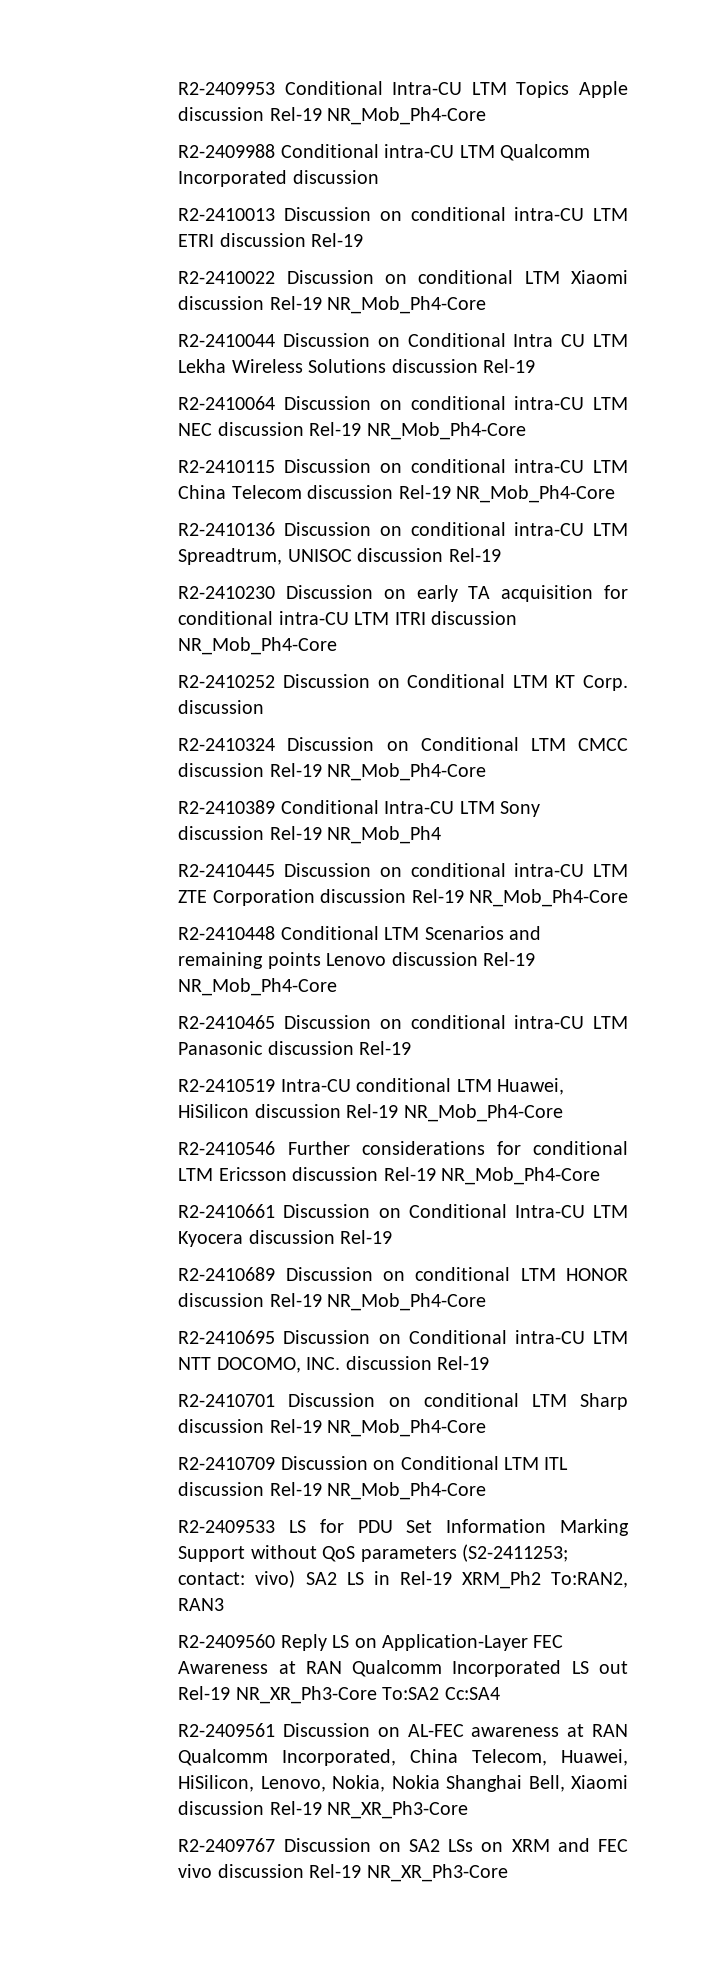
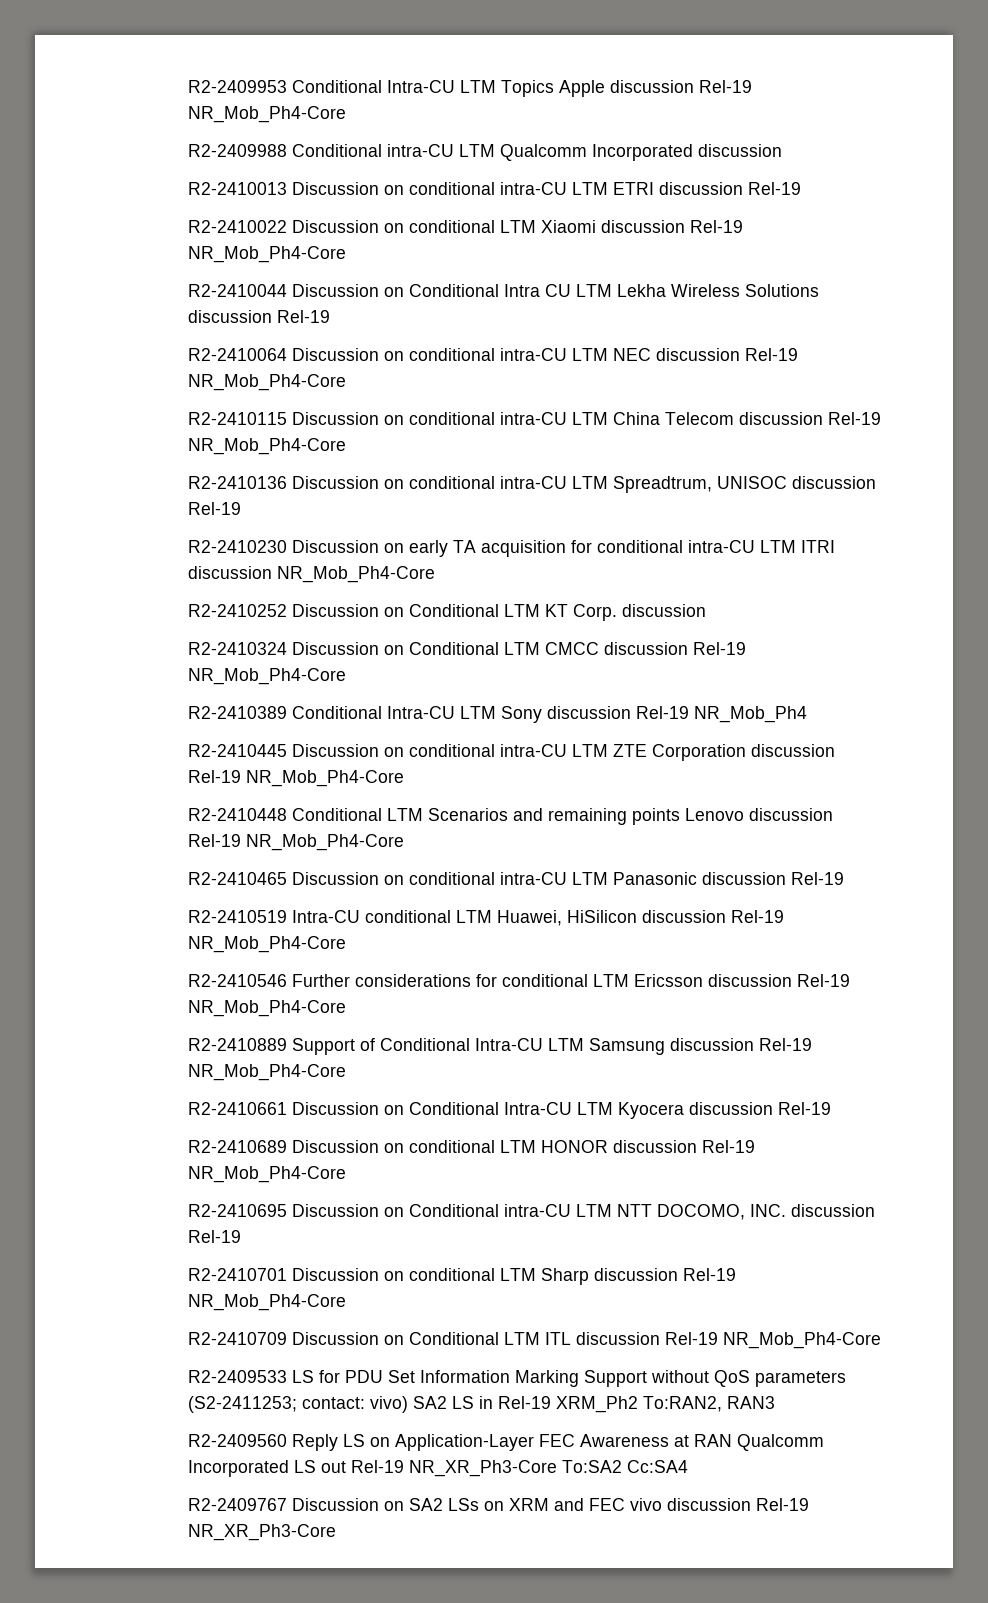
(600, 1176) none -> [187,1038,812,1055] [187,1064,346,1081] // R2-2410889 Support of Conditional Intra-CU LTM Samsung discussion Rel-19 NR_Mob_Ph4-Core
[178,1723,628,1737] [178,1749,628,1766] [178,1775,629,1792] [178,1801,469,1819] // R2-2409561 Discussion on AL-FEC awareness at RAN Qualcomm Incorporated, China Telecom, Huawei, HiSilicon, Lenovo, Nokia, Nokia Shanghai Bell, Xiaomi discussion Rel-19 NR_XR_Ph3-Core -> (688, 1466) none

